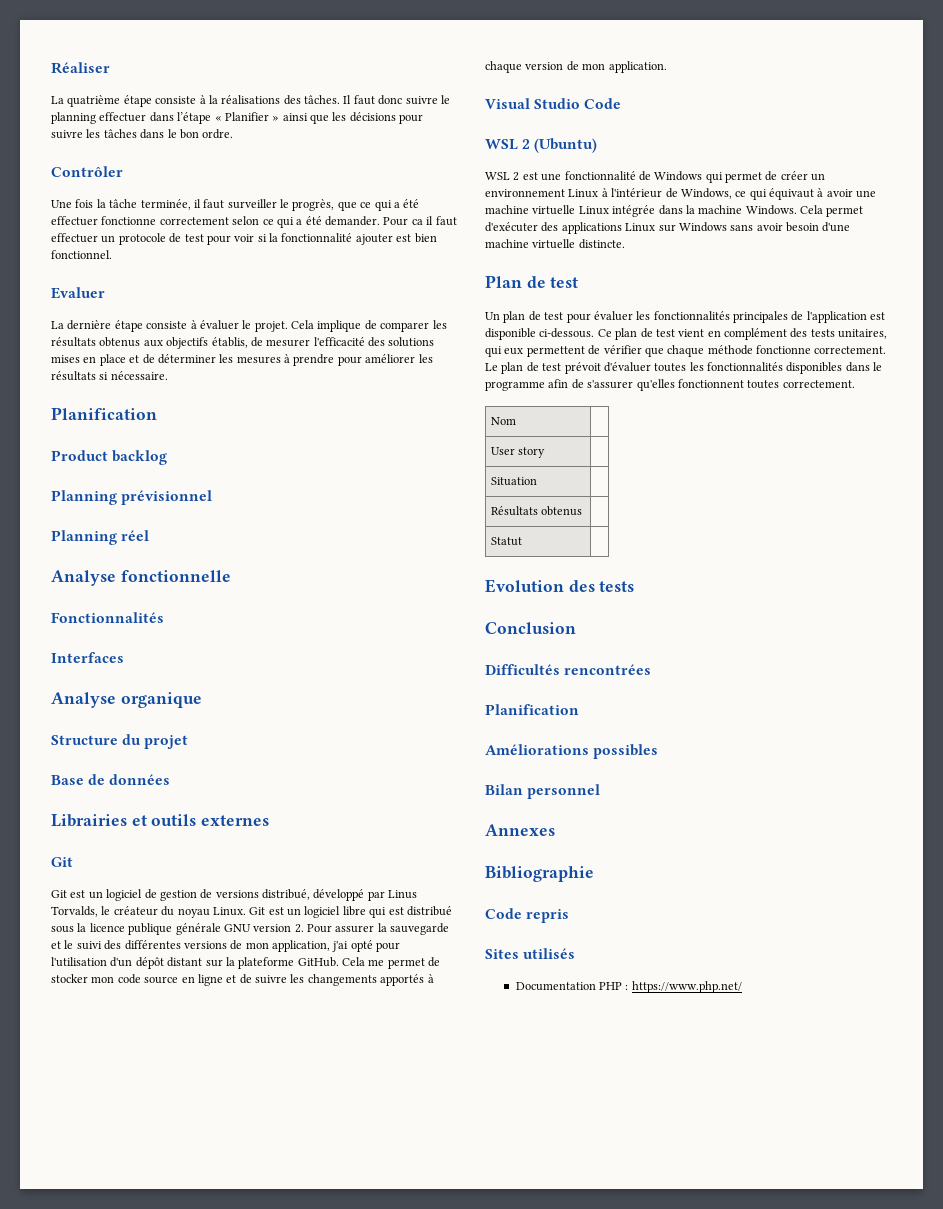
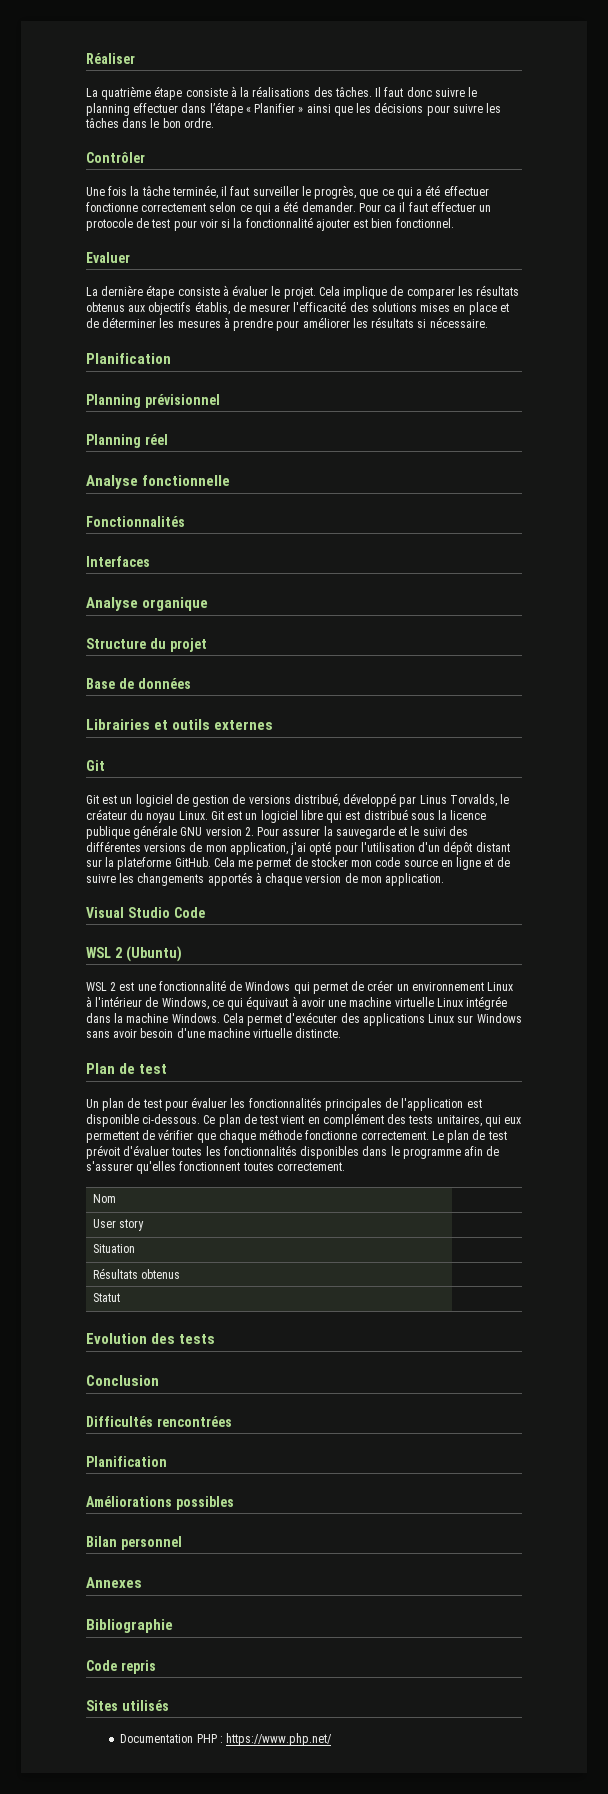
[51,450,168,465] // Product backlog -> (171, 358) none

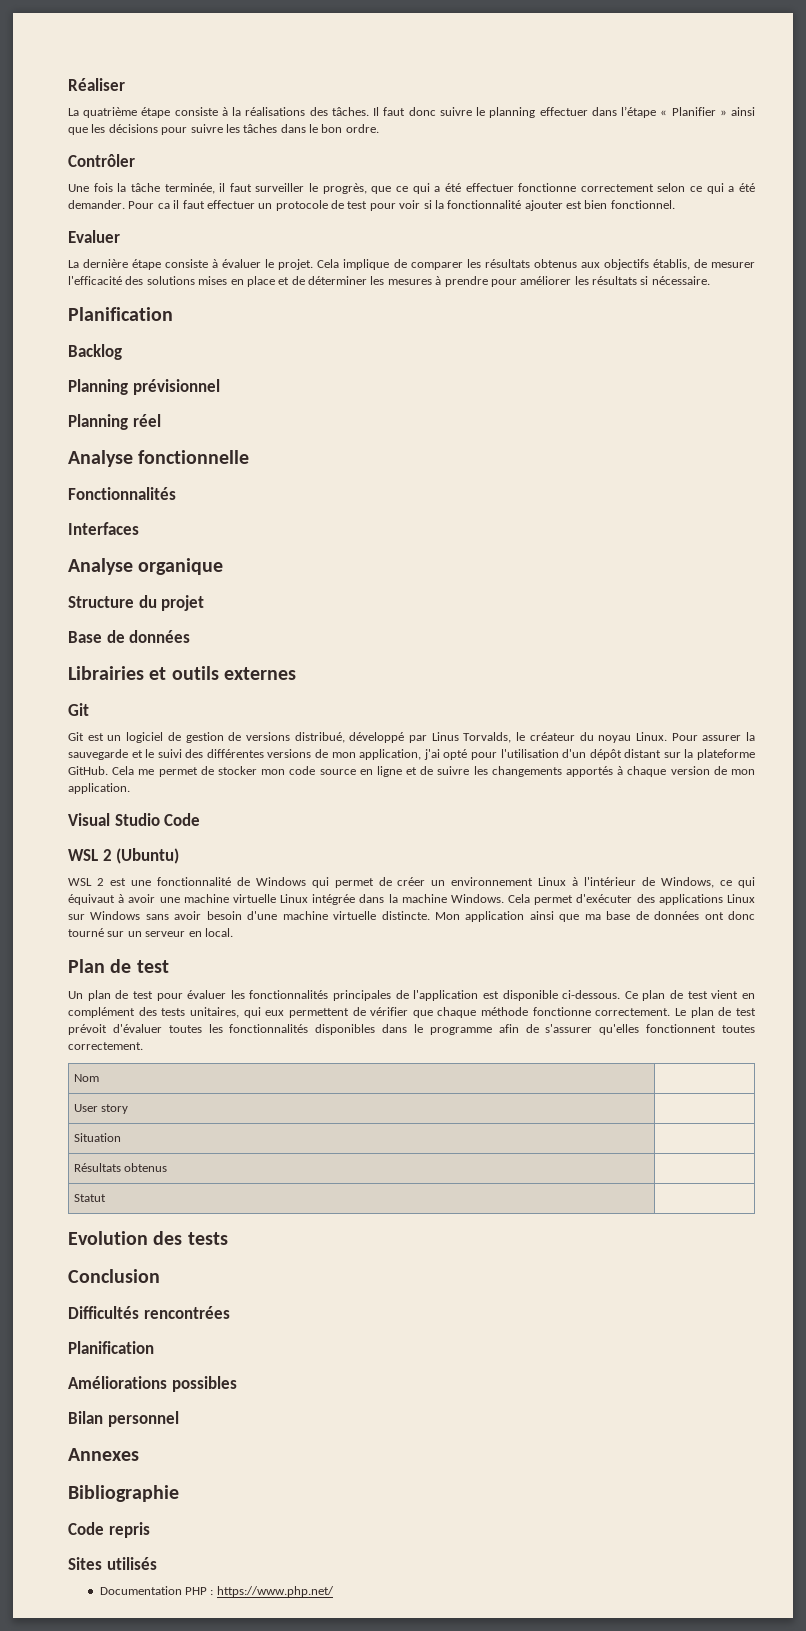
(171, 358) none -> [68,344,122,360] // Backlog
[210,809,487,823] [86,825,254,839] Git est un logiciel libre qui est distribué sous la licence publique générale GNU version 2. -> (667, 736) none
(342, 1033) none -> [435,911,756,922] [68,928,233,937] Mon application ainsi que ma base de données ont donc tourné sur un serveur en local.

